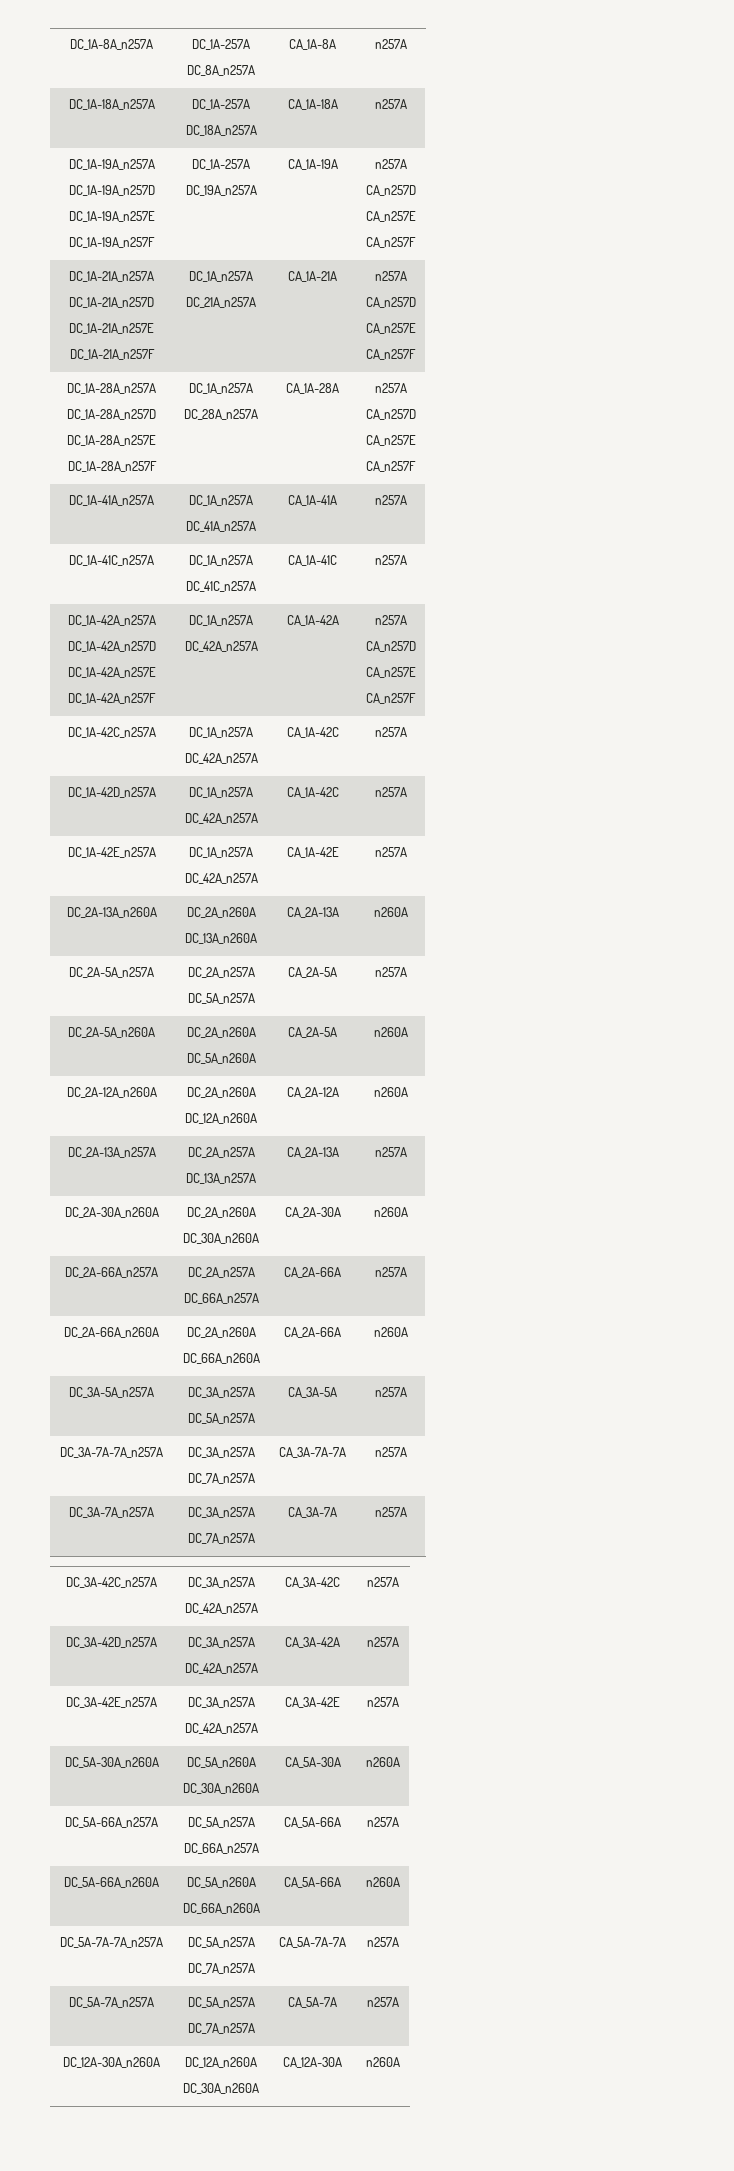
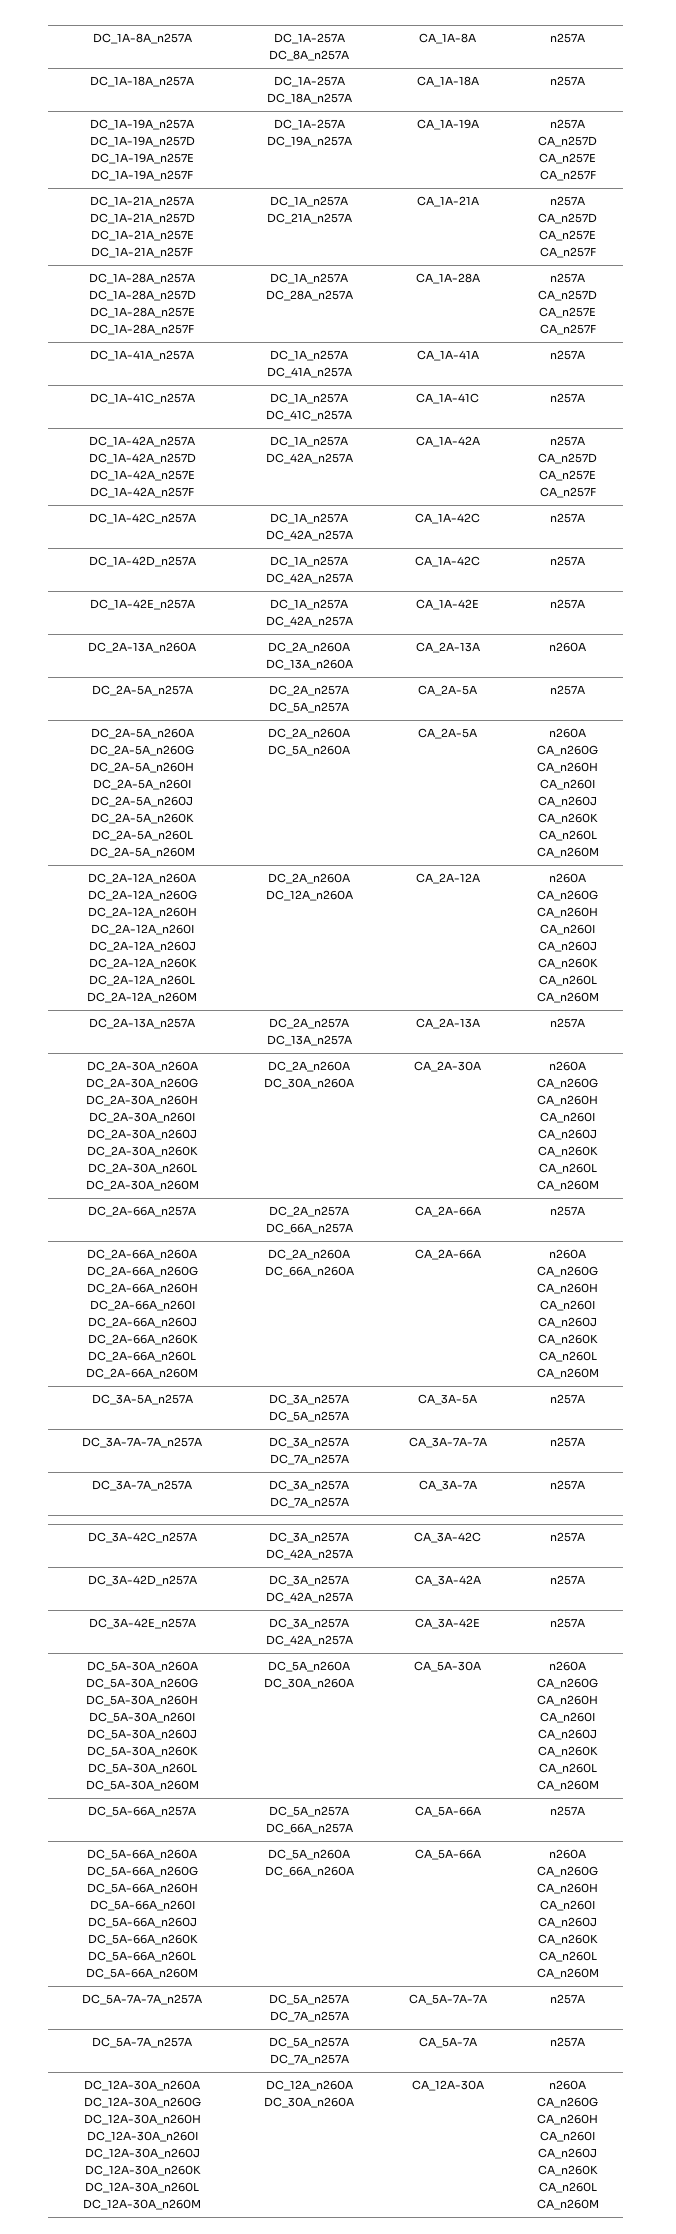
[186,1027,256,1038] [186,1053,256,1064] [288,1027,337,1038] [373,1027,408,1037] [66,1087,157,1098] [186,1087,256,1098] [185,1113,257,1124] [286,1087,339,1098] [373,1087,408,1097] | DC_2A_n260A // DC_5A_n260A | CA_2A-5A | n260A // DC_2A-12A_n260A | DC_2A_n260A // DC_12A_n260A | CA_2A-12A | n260A -> [90,745,194,756] [90,762,194,773] [93,779,191,790] [91,796,193,807] [91,813,194,824] [91,830,193,841] [89,847,195,858] [268,728,350,739] [268,745,350,756] [418,728,477,739] [549,728,586,738] [537,745,598,756] [537,762,598,773] [540,779,595,790] [538,796,597,807] [538,813,598,824] [538,830,597,841] [536,847,599,858] [88,873,196,884] [87,890,197,901] [87,907,197,918] [90,924,194,935] [88,941,196,952] [88,958,197,969] [89,975,195,986] [87,992,197,1003] [268,873,350,884] [265,890,353,901] [415,873,480,884] [549,873,586,883] [537,890,598,901] [537,907,598,918] [540,924,595,935] [538,941,597,952] [538,958,598,969] [538,975,597,986] [536,992,599,1003] // DC_2A-5A_n260G // DC_2A-5A_n260H // DC_2A-5A_n260I // DC_2A-5A_n260J // DC_2A-5A_n260K // DC_2A-5A_n260L // DC_2A-5A_n260M | DC_2A_n260A // DC_5A_n260A | CA_2A-5A | n260A // CA_n260G // CA_n260H // CA_n260I // CA_n260J // CA_n260K // CA_n260L // CA_n260M // DC_2A-12A_n260A // DC_2A-12A_n260G // DC_2A-12A_n260H // DC_2A-12A_n260I // DC_2A-12A_n260J // DC_2A-12A_n260K // DC_2A-12A_n260L // DC_2A-12A_n260M | DC_2A_n260A // DC_12A_n260A | CA_2A-12A | n260A // CA_n260G // CA_n260H // CA_n260I // CA_n260J // CA_n260K // CA_n260L // CA_n260M
[186,1207,256,1218] [183,1233,259,1244] [284,1207,341,1218] [373,1207,408,1217] | DC_2A_n260A // DC_30A_n260A | CA_2A-30A | n260A -> [86,1078,198,1089] [86,1095,198,1106] [89,1112,195,1123] [87,1129,197,1140] [87,1146,198,1157] [87,1163,197,1174] [85,1180,199,1191] [268,1061,350,1072] [264,1078,354,1089] [414,1061,481,1072] [549,1061,586,1071] [537,1078,598,1089] [537,1095,598,1106] [540,1112,595,1123] [538,1129,597,1140] [538,1146,598,1157] [538,1163,597,1174] [536,1180,599,1191] // DC_2A-30A_n260G // DC_2A-30A_n260H // DC_2A-30A_n260I // DC_2A-30A_n260J // DC_2A-30A_n260K // DC_2A-30A_n260L // DC_2A-30A_n260M | DC_2A_n260A // DC_30A_n260A | CA_2A-30A | n260A // CA_n260G // CA_n260H // CA_n260I // CA_n260J // CA_n260K // CA_n260L // CA_n260M
[186,1327,256,1338] [182,1353,260,1364] [284,1327,341,1338] [373,1327,408,1337] | DC_2A_n260A // DC_66A_n260A | CA_2A-66A | n260A -> [86,1266,198,1277] [86,1283,198,1294] [89,1300,195,1311] [87,1317,197,1328] [87,1334,198,1345] [88,1351,196,1362] [86,1368,198,1379] [268,1249,350,1260] [264,1266,354,1277] [414,1249,481,1260] [549,1249,586,1259] [537,1266,598,1277] [537,1283,598,1294] [540,1300,595,1311] [538,1317,597,1328] [538,1334,598,1345] [538,1351,597,1362] [536,1368,599,1379] // DC_2A-66A_n260G // DC_2A-66A_n260H // DC_2A-66A_n260I // DC_2A-66A_n260J // DC_2A-66A_n260K // DC_2A-66A_n260L // DC_2A-66A_n260M | DC_2A_n260A // DC_66A_n260A | CA_2A-66A | n260A // CA_n260G // CA_n260H // CA_n260I // CA_n260J // CA_n260K // CA_n260L // CA_n260M
[186,1757,256,1768] [183,1783,259,1794] [284,1757,341,1768] [365,1757,400,1767] | DC_5A_n260A // DC_30A_n260A | CA_5A-30A | n260A -> [86,1678,198,1689] [86,1695,198,1706] [89,1712,195,1723] [87,1729,197,1740] [87,1746,198,1757] [87,1763,197,1774] [85,1780,199,1791] [268,1661,350,1672] [264,1678,354,1689] [414,1661,481,1672] [549,1661,586,1671] [537,1678,598,1689] [537,1695,598,1706] [540,1712,595,1723] [538,1729,597,1740] [538,1746,598,1757] [538,1763,597,1774] [536,1780,599,1791] // DC_5A-30A_n260G // DC_5A-30A_n260H // DC_5A-30A_n260I // DC_5A-30A_n260J // DC_5A-30A_n260K // DC_5A-30A_n260L // DC_5A-30A_n260M | DC_5A_n260A // DC_30A_n260A | CA_5A-30A | n260A // CA_n260G // CA_n260H // CA_n260I // CA_n260J // CA_n260K // CA_n260L // CA_n260M
[186,1877,256,1888] [182,1903,260,1914] [284,1877,341,1888] [365,1877,400,1887] | DC_5A_n260A // DC_66A_n260A | CA_5A-66A | n260A -> [86,1866,198,1877] [86,1883,198,1894] [89,1900,195,1911] [87,1917,197,1928] [87,1934,198,1945] [88,1951,196,1962] [86,1968,198,1979] [268,1849,350,1860] [264,1866,354,1877] [414,1849,481,1860] [549,1849,586,1859] [537,1866,598,1877] [537,1883,598,1894] [540,1900,595,1911] [538,1917,597,1928] [538,1934,598,1945] [538,1951,597,1962] [536,1968,599,1979] // DC_5A-66A_n260G // DC_5A-66A_n260H // DC_5A-66A_n260I // DC_5A-66A_n260J // DC_5A-66A_n260K // DC_5A-66A_n260L // DC_5A-66A_n260M | DC_5A_n260A // DC_66A_n260A | CA_5A-66A | n260A // CA_n260G // CA_n260H // CA_n260I // CA_n260J // CA_n260K // CA_n260L // CA_n260M
[185,2057,257,2068] [183,2083,259,2094] [283,2057,342,2068] [365,2057,400,2067] | DC_12A_n260A // DC_30A_n260A | CA_12A-30A | n260A -> [83,2097,201,2108] [83,2114,201,2125] [86,2131,198,2142] [84,2148,200,2159] [84,2165,201,2176] [85,2182,199,2193] [83,2199,201,2210] [265,2080,353,2091] [264,2097,354,2108] [411,2080,484,2091] [549,2080,586,2090] [537,2097,598,2108] [537,2114,598,2125] [540,2131,595,2142] [538,2148,597,2159] [538,2165,598,2176] [538,2182,597,2193] [536,2199,599,2210] // DC_12A-30A_n260G // DC_12A-30A_n260H // DC_12A-30A_n260I // DC_12A-30A_n260J // DC_12A-30A_n260K // DC_12A-30A_n260L // DC_12A-30A_n260M | DC_12A_n260A // DC_30A_n260A | CA_12A-30A | n260A // CA_n260G // CA_n260H // CA_n260I // CA_n260J // CA_n260K // CA_n260L // CA_n260M

